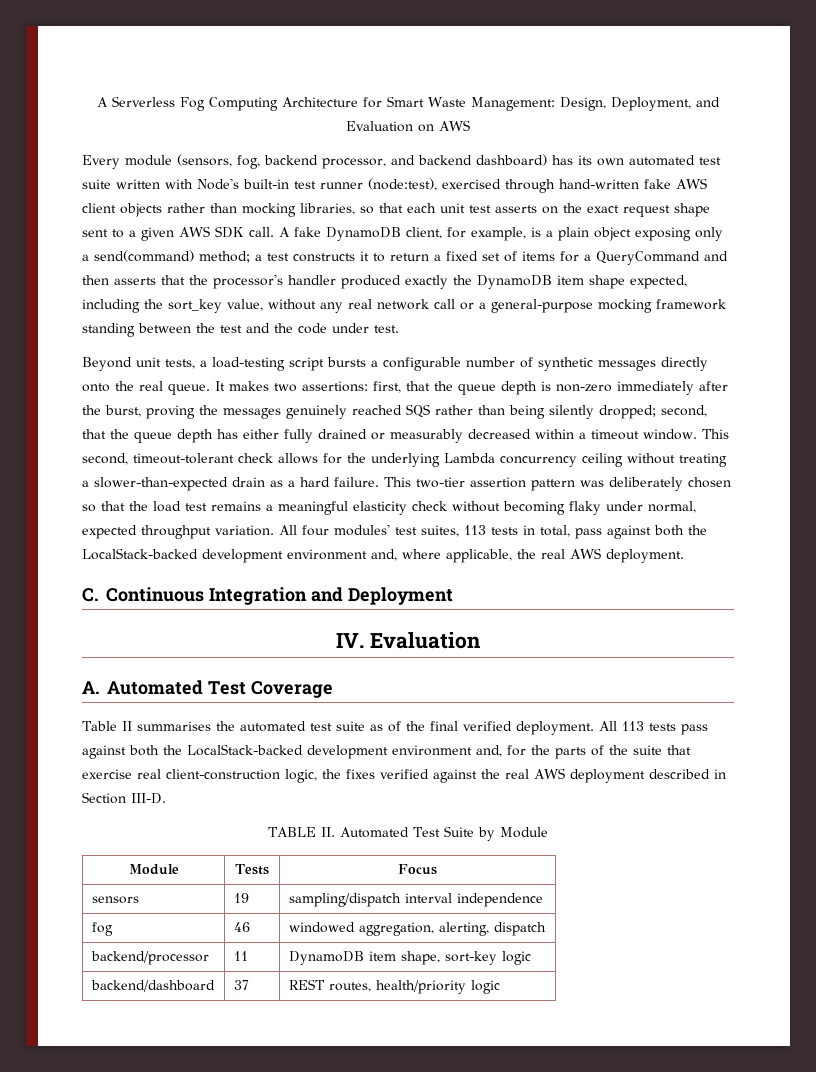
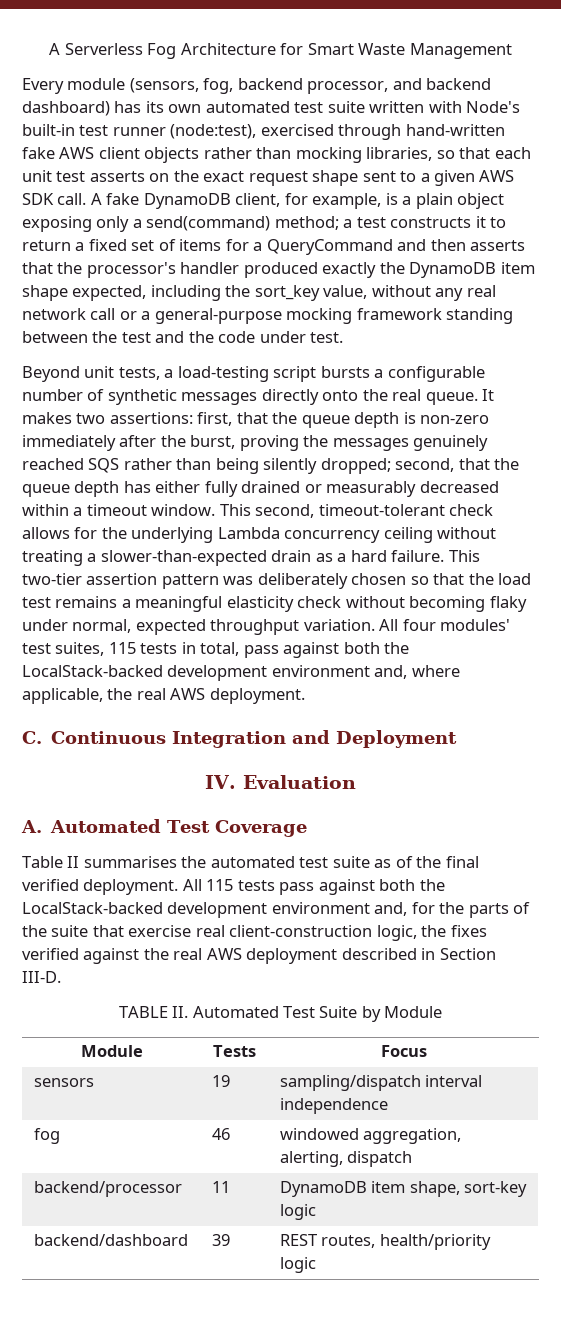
[209,97,279,111] Computing -> (177, 51) none
[470,97,720,111] [346,120,471,132] Management: Design, Deployment, and Evaluation on AWS -> [409,43,512,59] Management
[464,525,486,535] 113 -> [108,642,136,654] 115
[621,721,644,731] 113 -> [206,879,234,891] 115
[233,980,249,990] 37 -> [211,1234,230,1246] 39

